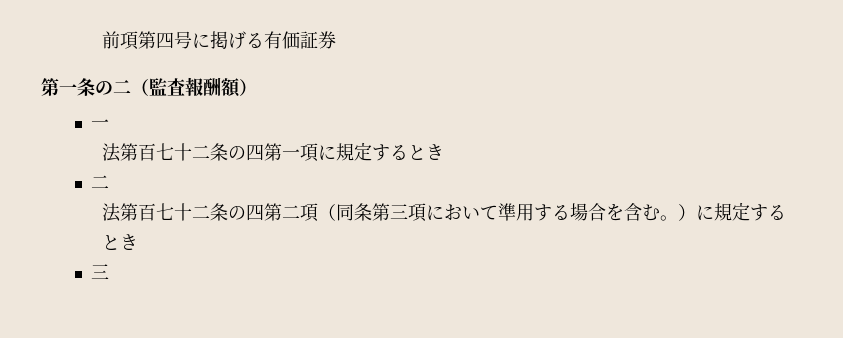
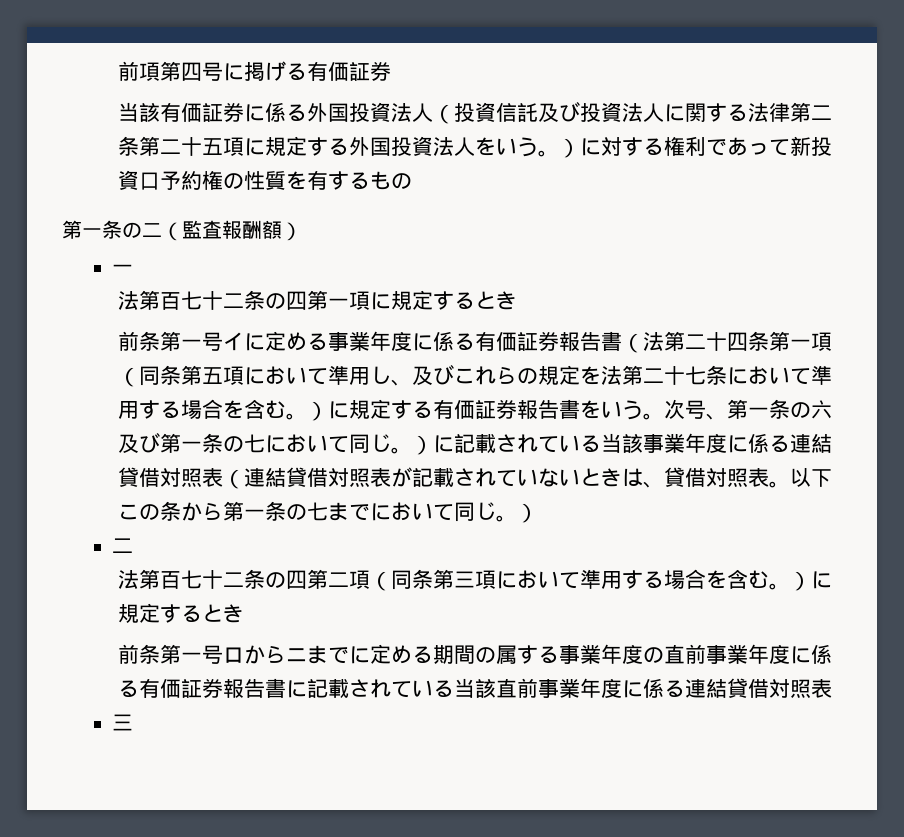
(336, 40) none -> [117,102,832,124] [117,136,832,158] [117,170,412,190] // 当該有価証券に係る外国投資法人（投資信託及び投資法人に関する法律第二条第二十五項に規定する外国投資法人をいう。）に対する権利であって新投資口予約権の性質を有するもの
(444, 152) none -> [117,331,832,353] [117,365,832,387] [117,399,832,421] [117,433,832,455] [117,467,832,489] [117,501,538,523] // 前条第一号イに定める事業年度に係る有価証券報告書（法第二十四条第一項（同条第五項において準用し、及びこれらの規定を法第二十七条において準用する場合を含む。）に規定する有価証券報告書をいう。次号、第一条の六及び第一条の七において同じ。）に記載されている当該事業年度に係る連結貸借対照表（連結貸借対照表が記載されていないときは、貸借対照表。以下この条から第一条の七までにおいて同じ。）
(138, 242) none -> [117,644,832,664] [117,678,832,698] // 前条第一号ロからニまでに定める期間の属する事業年度の直前事業年度に係る有価証券報告書に記載されている当該直前事業年度に係る連結貸借対照表

